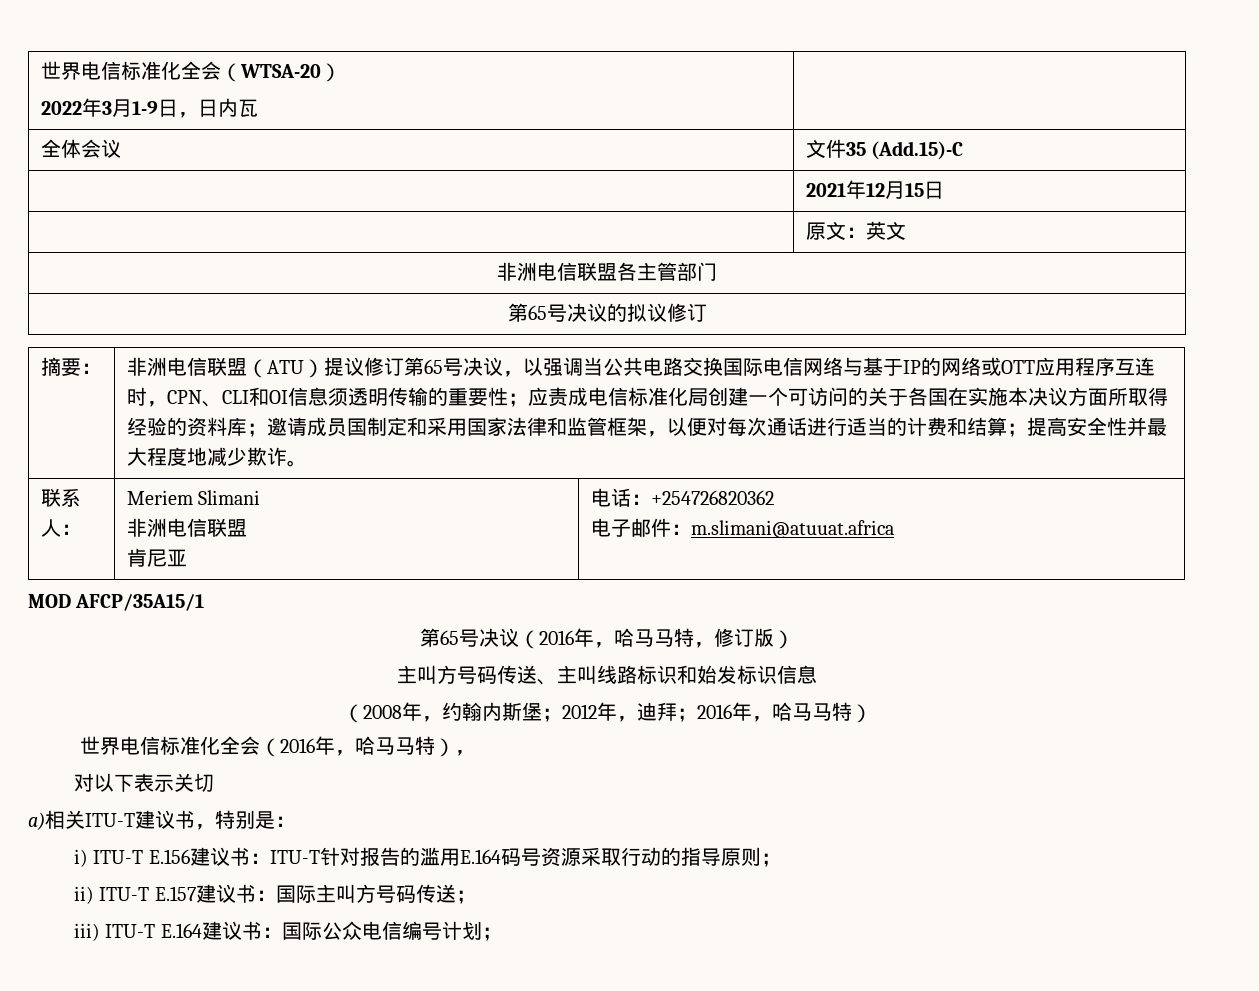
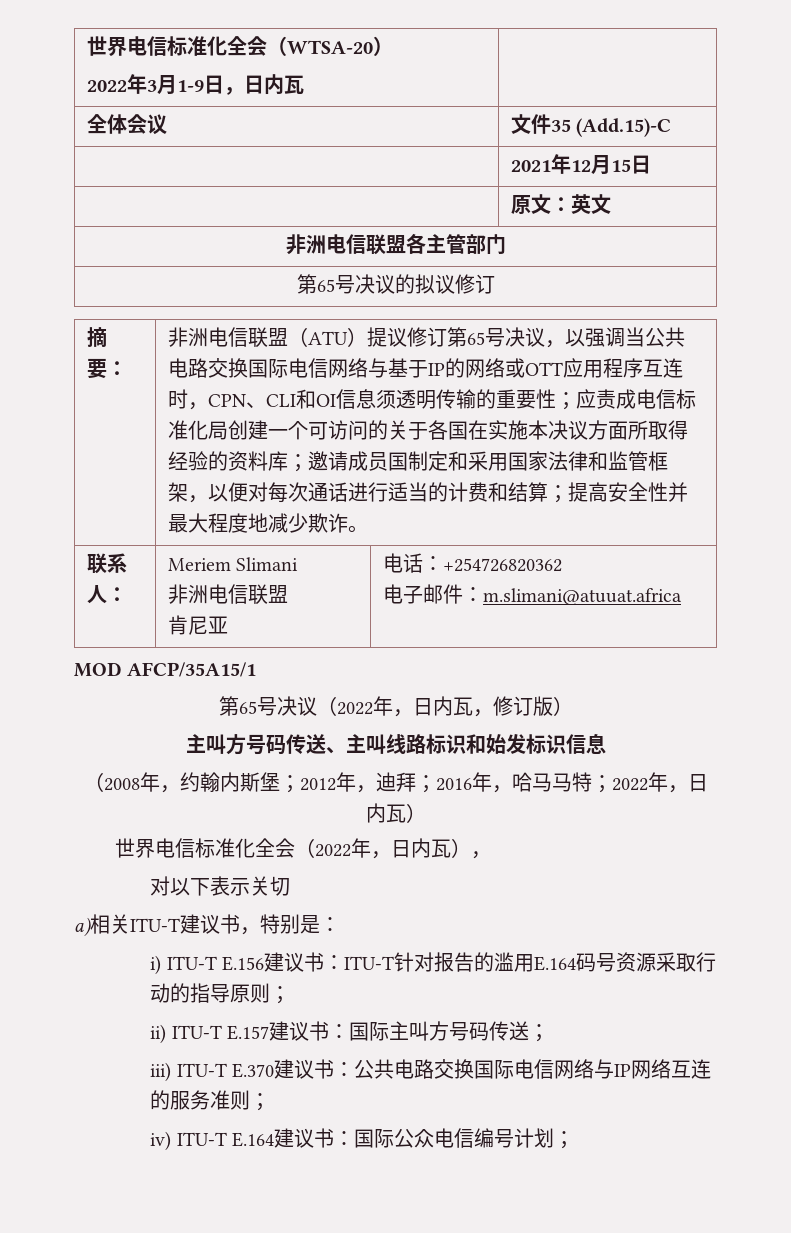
[539,628,694,648] 2016年，哈马马特 -> [336,696,473,717] 2022年，日内瓦
(852, 711) none -> [591,772,708,793] [365,803,406,823] ；2022年，日内瓦
[279,736,435,756] 2016年，哈马马特 -> [315,838,452,859] 2022年，日内瓦
(156, 931) none -> [232,1059,712,1079] [150,1090,271,1111] [150,1131,227,1151] E.370建议书：公共电路交换国际电信网络与IP网络互连的服务准则； // iv) ITU-T

